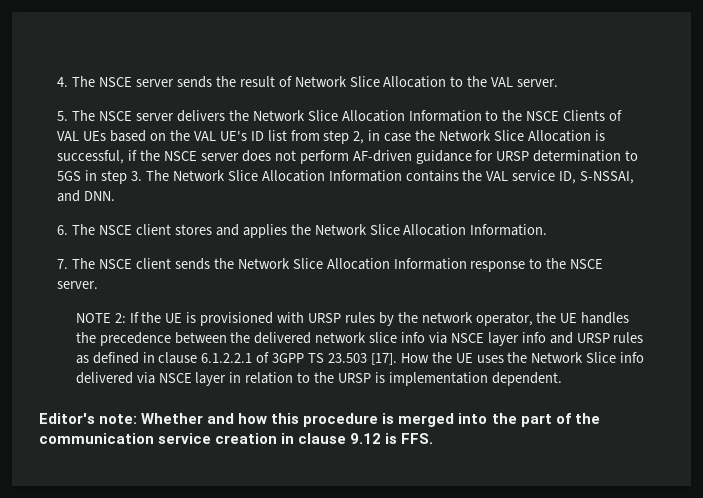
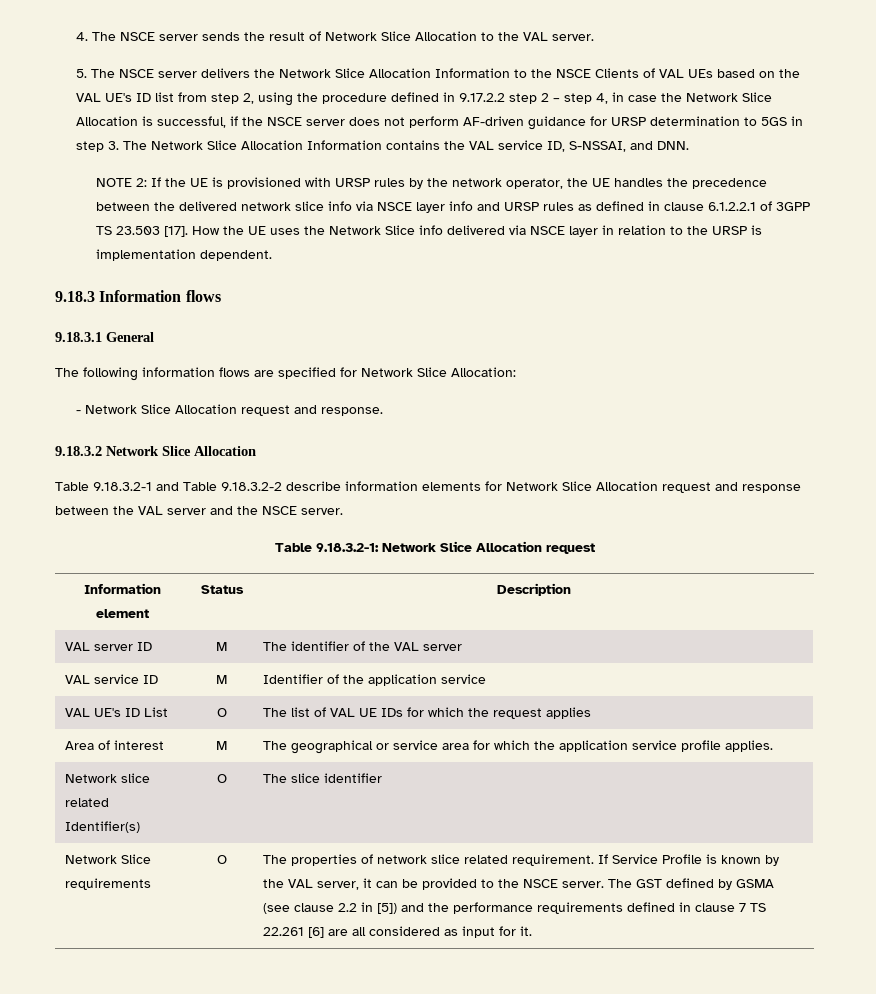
(365, 137) none -> [257,92,608,106] using the procedure defined in 9.17.2.2 step 2 – step 4,
[57,224,548,238] [57,258,604,272] [57,281,99,289] // 6. The NSCE client stores and applies the Network Slice Allocation Information. // 7. The NSCE client sends the Network Slice Allocation Information response to the NSCE server. -> (689, 145) none
[39,413,600,427] [39,433,434,444] Editor's note: Whether and how this procedure is merged into the part of the communication service creation in clause 9.12 is FFS. -> [55,290,221,302] [55,332,154,342] [55,367,516,381] [75,404,383,416] [55,446,256,456] [55,481,801,493] [55,506,343,515] [274,541,595,554] [84,583,161,594] [96,609,149,618] [200,585,244,594] [496,583,571,596] [65,642,153,651] [216,642,227,651] [263,641,463,651] [65,674,159,684] [216,675,227,684] [263,674,487,686] [65,707,169,717] [216,708,227,717] [263,707,592,719] [65,740,165,750] [216,741,227,750] [263,740,774,754] [65,773,151,783] [65,798,110,807] [65,821,141,833] [216,774,227,783] [263,773,383,783] [65,854,152,864] [65,878,152,890] [216,855,227,864] [263,854,780,866] [263,878,775,890] [263,902,767,914] [263,926,533,938] 9.18.3 Information flows // 9.18.3.1 General // The following information flows are specified for Network Slice Allocation: // - Network Slice Allocation request and response. // 9.18.3.2 Network Slice Allocation // Table 9.18.3.2-1 and Table 9.18.3.2-2 describe information elements for Network Slice Allocation request and response between the VAL server and the NSCE server. // Table 9.18.3.2-1: Network Slice Allocation request // Information element | Status | Description // VAL server ID | M | The identifier of the VAL server // VAL service ID | M | Identifier of the application service // VAL UE's ID List | O | The list of VAL UE IDs for which the request applies // Area of interest | M | The geographical or service area for which the application service profile applies. // Network slice related Identifier(s) | O | The slice identifier // Network Slice requirements | O | The properties of network slice related requirement. If Service Profile is known by the VAL server, it can be provided to the NSCE server. The GST defined by GSMA (see clause 2.2 in [5]) and the performance requirements defined in clause 7 TS 22.261 [6] are all considered as input for it.

